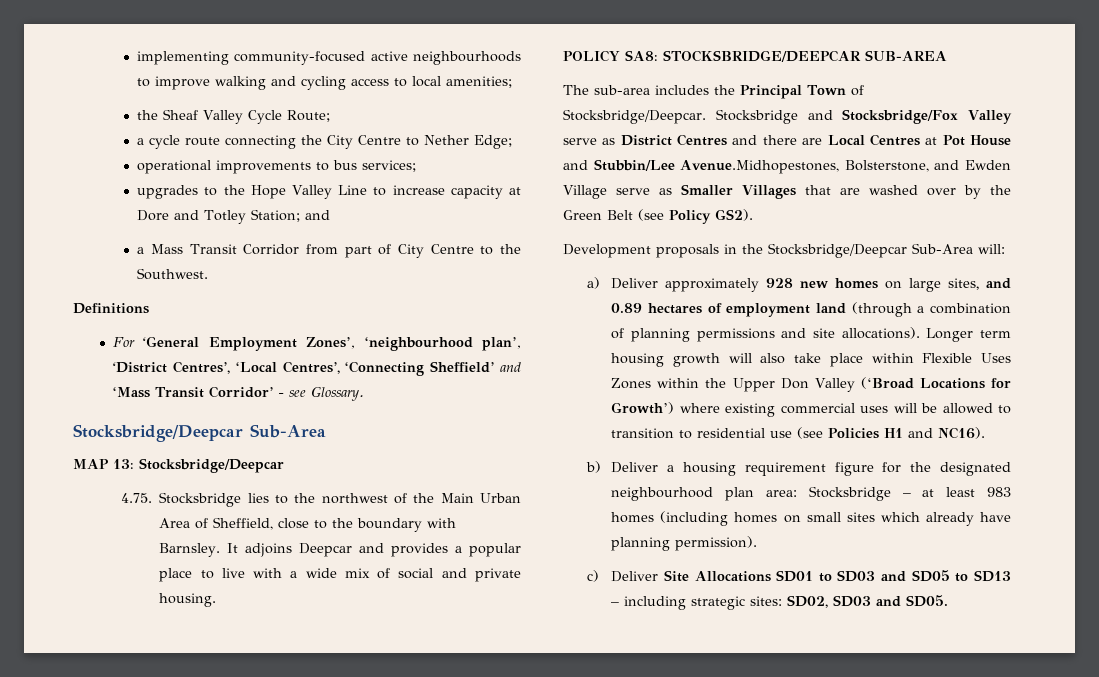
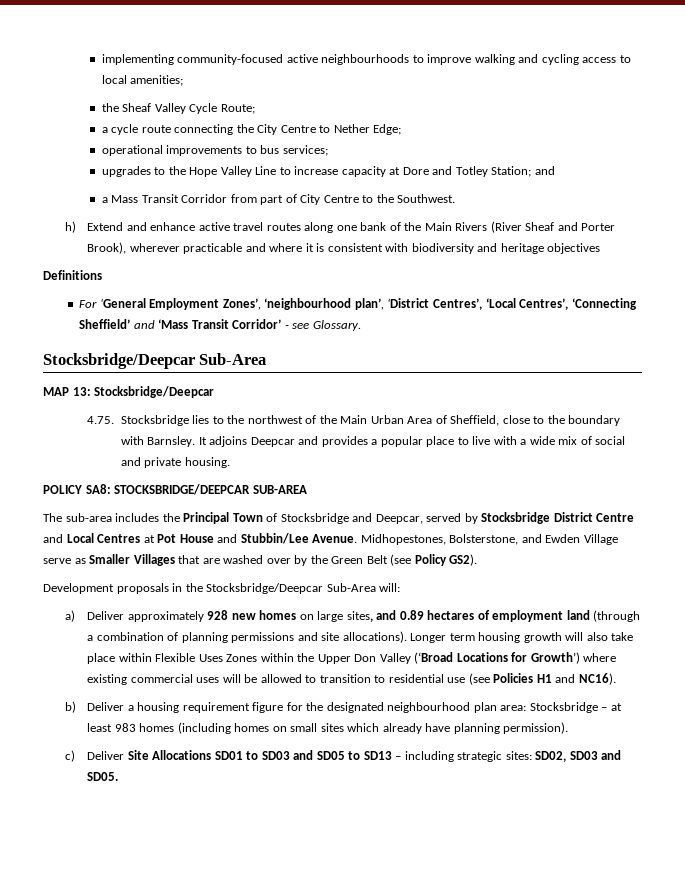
(209, 274) none -> [65,221,616,233] [87,242,601,254] // h) Extend and enhance active travel routes along one bank of the Main Rivers (River Sheaf and Porter Brook), wherever practicable and where it is consistent with biodiversity and heritage objectives
[563,109,706,124] Stocksbridge/Deepcar. -> (278, 517) none
[842,109,1013,124] [563,134,823,146] Stocksbridge/Fox Valley serve as District Centres and there are -> [375,512,635,524] [43,534,63,543] Deepcar, served by Stocksbridge District Centre and
[680,160,840,174] Avenue.Midhopestones, -> [312,534,446,545] Avenue. Midhopestones,

